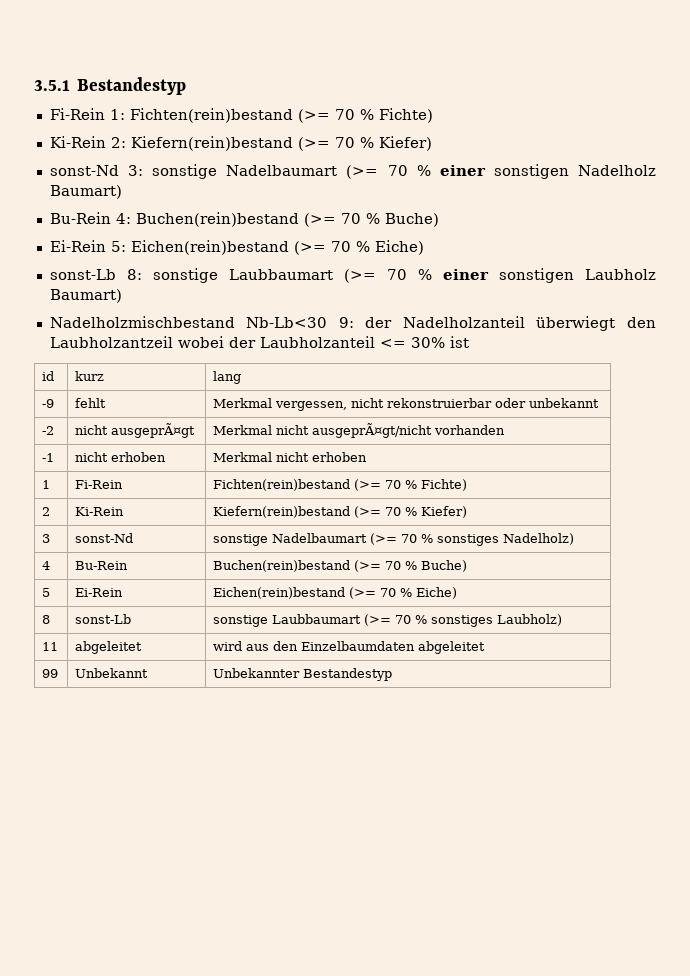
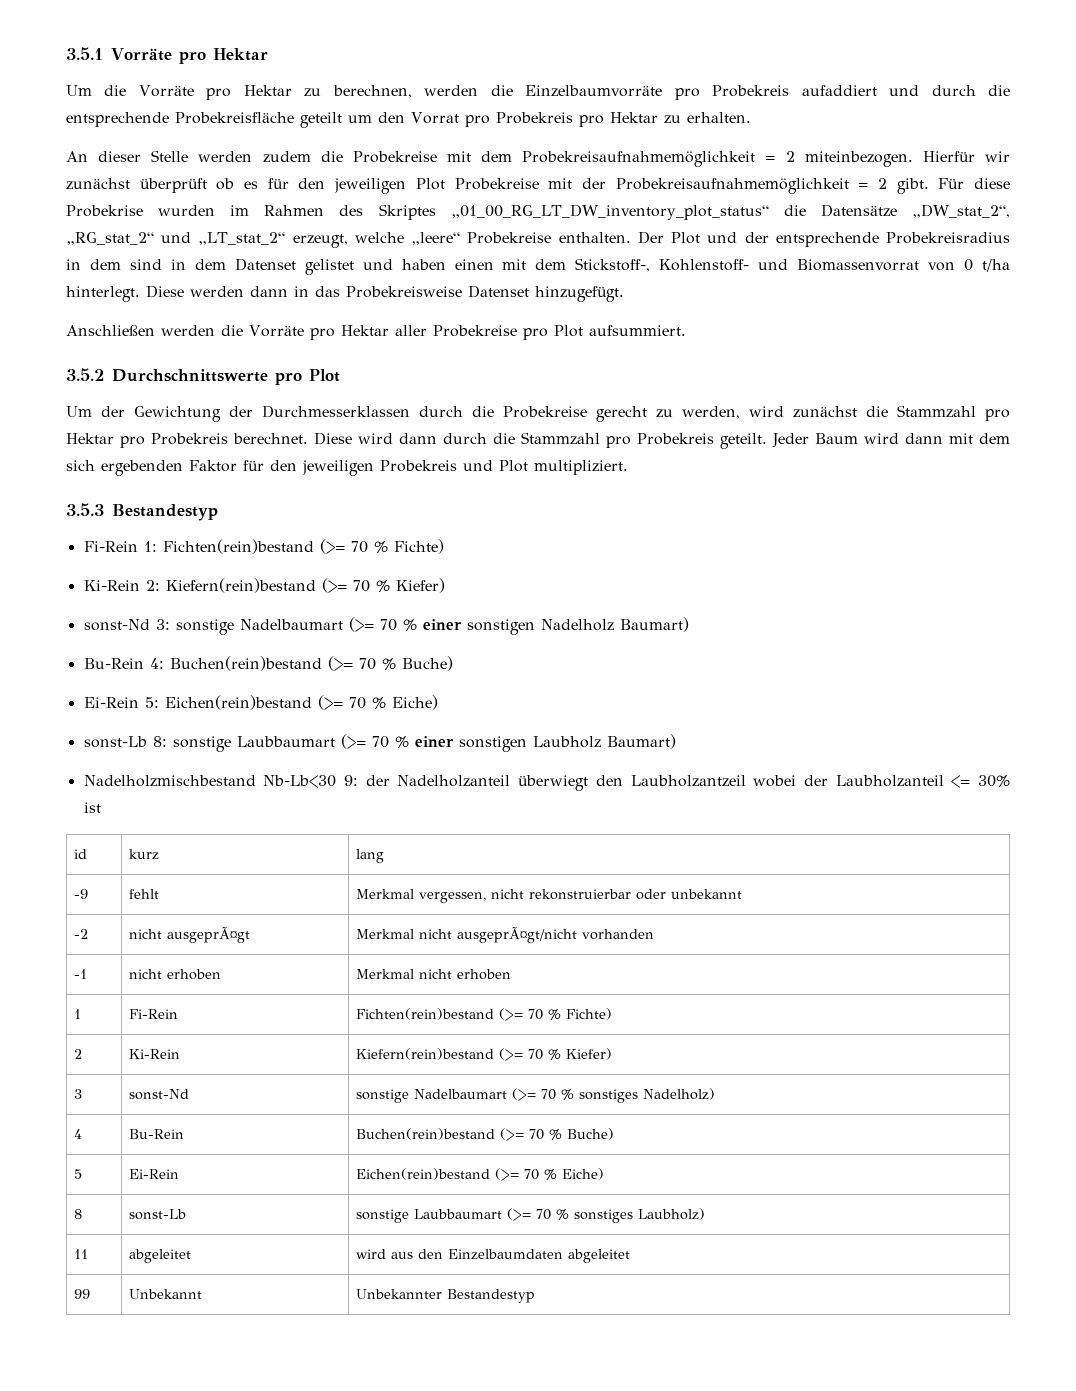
(70, 85) none -> [111,48,268,64] [66,85,1011,100] [66,112,751,128] [66,150,1010,167] [66,178,1010,194] [66,204,1010,220] [66,231,1011,248] [66,258,1011,275] [66,285,624,302] [66,325,686,340] [66,368,340,385] [66,405,1010,422] [66,432,1010,449] [66,460,628,476] [66,503,104,516] Vorräte pro Hektar // Um die Vorräte pro Hektar zu berechnen, werden die Einzelbaumvorräte pro Probekreis aufaddiert und durch die entsprechende Probekreisfläche geteilt um den Vorrat pro Probekreis pro Hektar zu erhalten. // An dieser Stelle werden zudem die Probekreise mit dem Probekreisaufnahmemöglichkeit = 2 miteinbezogen. Hierfür wir zunächst überprüft ob es für den jeweiligen Plot Probekreise mit der Probekreisaufnahmemöglichkeit = 2 gibt. Für diese Probekrise wurden im Rahmen des Skriptes „01_00_RG_LT_DW_inventory_plot_status“ die Datensätze „DW_stat_2“, „RG_stat_2“ und „LT_stat_2“ erzeugt, welche „leere“ Probekreise enthalten. Der Plot und der entsprechende Probekreisradius in dem sind in dem Datenset gelistet und haben einen mit dem Stickstoff-, Kohlenstoff- und Biomassenvorrat von 0 t/ha hinterlegt. Diese werden dann in das Probekreisweise Datenset hinzugefügt. // Anschließen werden die Vorräte pro Hektar aller Probekreise pro Plot aufsummiert. // 3.5.2 Durchschnittswerte pro Plot // Um der Gewichtung der Durchmesserklassen durch die Probekreise gerecht zu werden, wird zunächst die Stammzahl pro Hektar pro Probekreis berechnet. Diese wird dann durch die Stammzahl pro Probekreis geteilt. Jeder Baum wird dann mit dem sich ergebenden Faktor für den jeweiligen Probekreis und Plot multipliziert. // 3.5.3

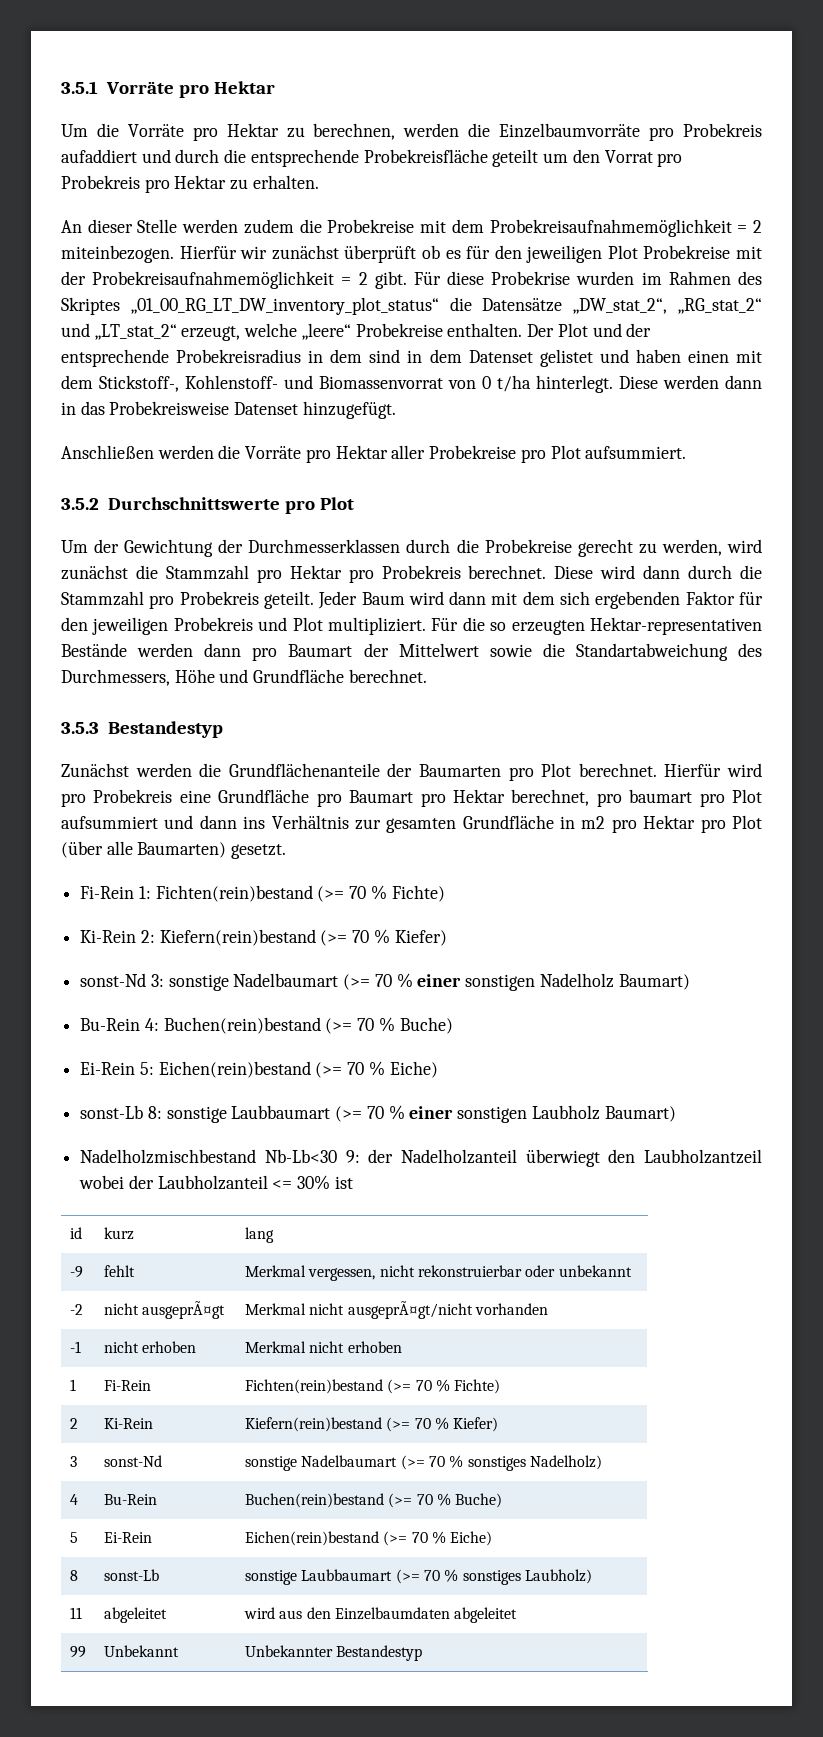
[66,503,218,521] // 3.5.3 Bestandestyp -> [431,617,762,635] [61,643,763,661] [61,669,427,686] [61,721,223,738] [61,763,763,781] [61,789,762,807] [61,815,762,833] [61,841,287,859] Für die so erzeugten Hektar-representativen Bestände werden dann pro Baumart der Mittelwert sowie die Standartabweichung des Durchmessers, Höhe und Grundfläche berechnet. // 3.5.3 Bestandestyp // Zunächst werden die Grundflächenanteile der Baumarten pro Plot berechnet. Hierfür wird pro Probekreis eine Grundfläche pro Baumart pro Hektar berechnet, pro baumart pro Plot aufsummiert und dann ins Verhältnis zur gesamten Grundfläche in m2 pro Hektar pro Plot (über alle Baumarten) gesetzt.

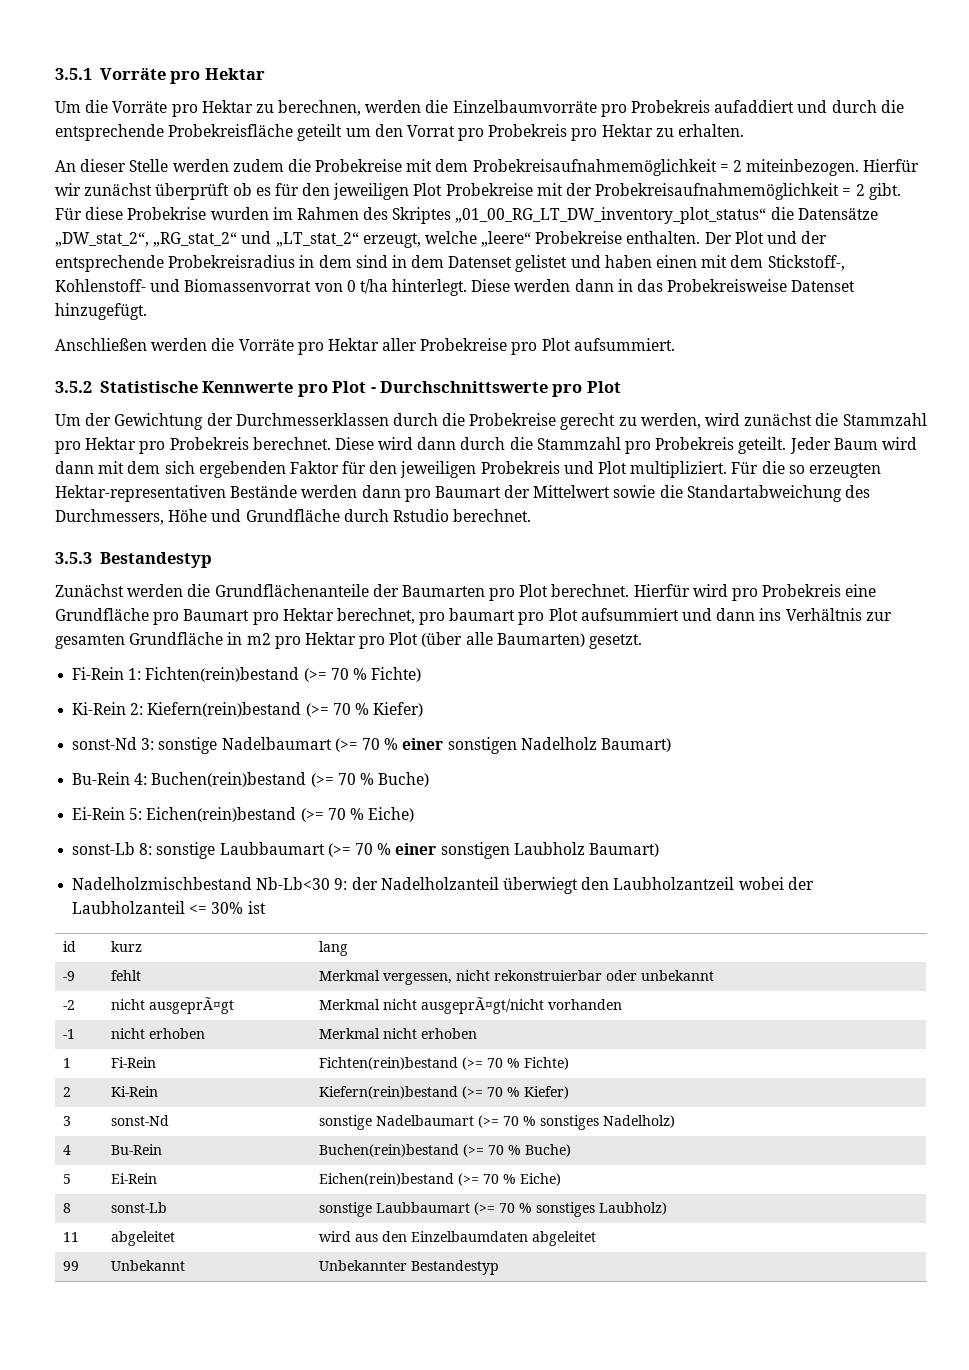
(99, 504) none -> [99,381,376,397] Statistische Kennwerte pro Plot -
(345, 676) none -> [343,509,449,522] durch Rstudio

